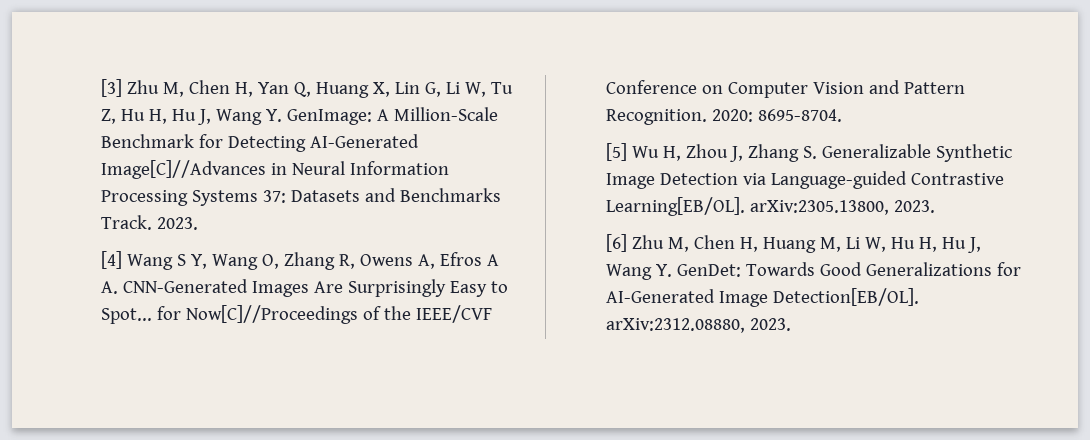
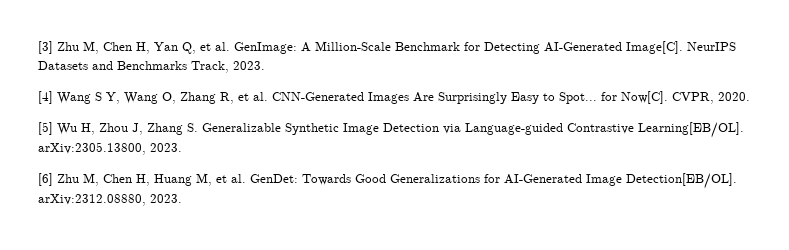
[315,82,513,98] [101,109,283,125] Huang X, Lin G, Li W, Tu Z, Hu H, Hu J, Wang Y. -> [200,42,231,51] et al.
[101,160,450,179] [101,190,287,206] Image[C]//Advances in Neural Information Processing Systems 37: -> [626,41,737,54] Image[C]. NeurIPS
[101,215,153,230] Track. -> [191,61,230,73] Track,
[359,252,499,269] [101,281,119,294] Owens A, Efros A A. -> [238,92,269,101] et al.
[186,305,493,324] [606,80,966,98] [606,109,843,125] Now[C]//Proceedings of the IEEE/CVF Conference on Computer Vision and Pattern Recognition. 2020: 8695-8704. -> [621,91,751,104] Now[C]. CVPR, 2020.
[845,237,981,253] [606,264,673,280] Li W, Hu H, Hu J, Wang Y. -> [216,174,247,183] et al.

